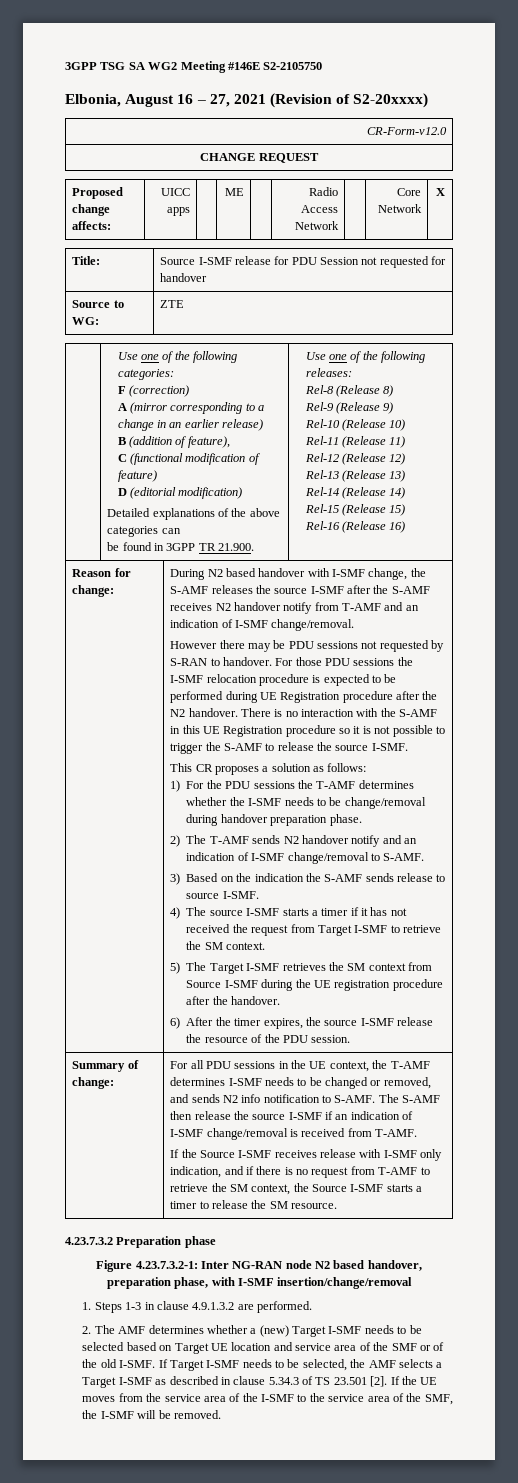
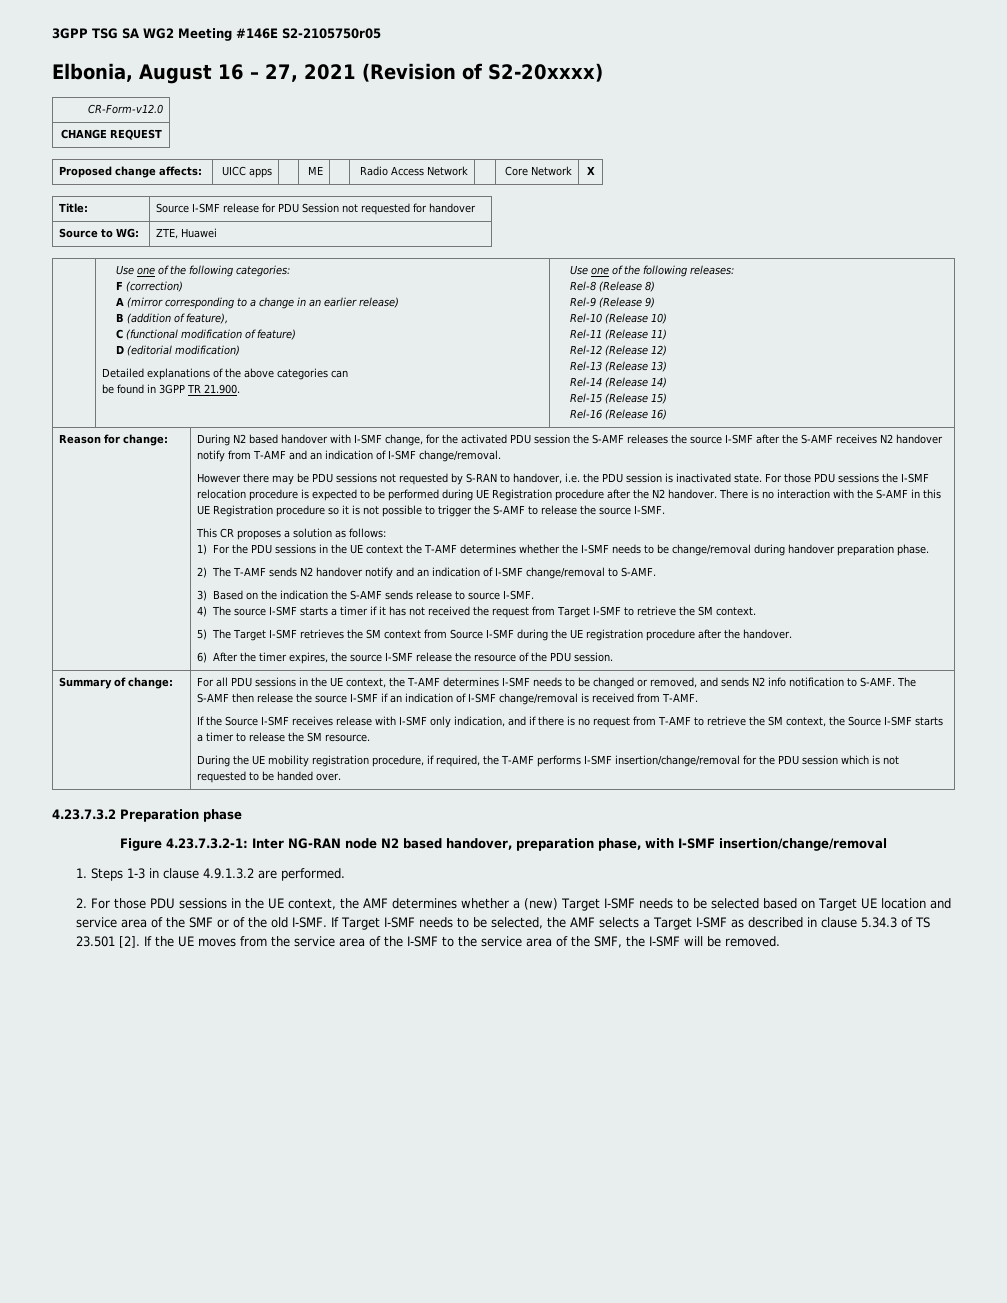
[263,62,323,70] S2-2105750 -> [282,28,381,39] S2-2105750r05
[160,300,185,308] ZTE -> [156,228,218,239] ZTE, Huawei
(408, 574) none -> [426,434,571,444] for the activated PDU session
[222,657,272,666] handover. -> [513,473,763,484] handover, i.e. the PDU session is inactivated state.
(295, 785) none -> [318,544,403,554] in the UE context
(338, 1206) none -> [197,755,900,767] [197,771,342,783] // During the UE mobility registration procedure, if required, the T-AMF performs I-SMF insertion/change/removal for the PDU session which is not requested to be handed over.
[94,1325,115,1334] The -> [90,898,359,910] For those PDU sessions in the UE context, the

